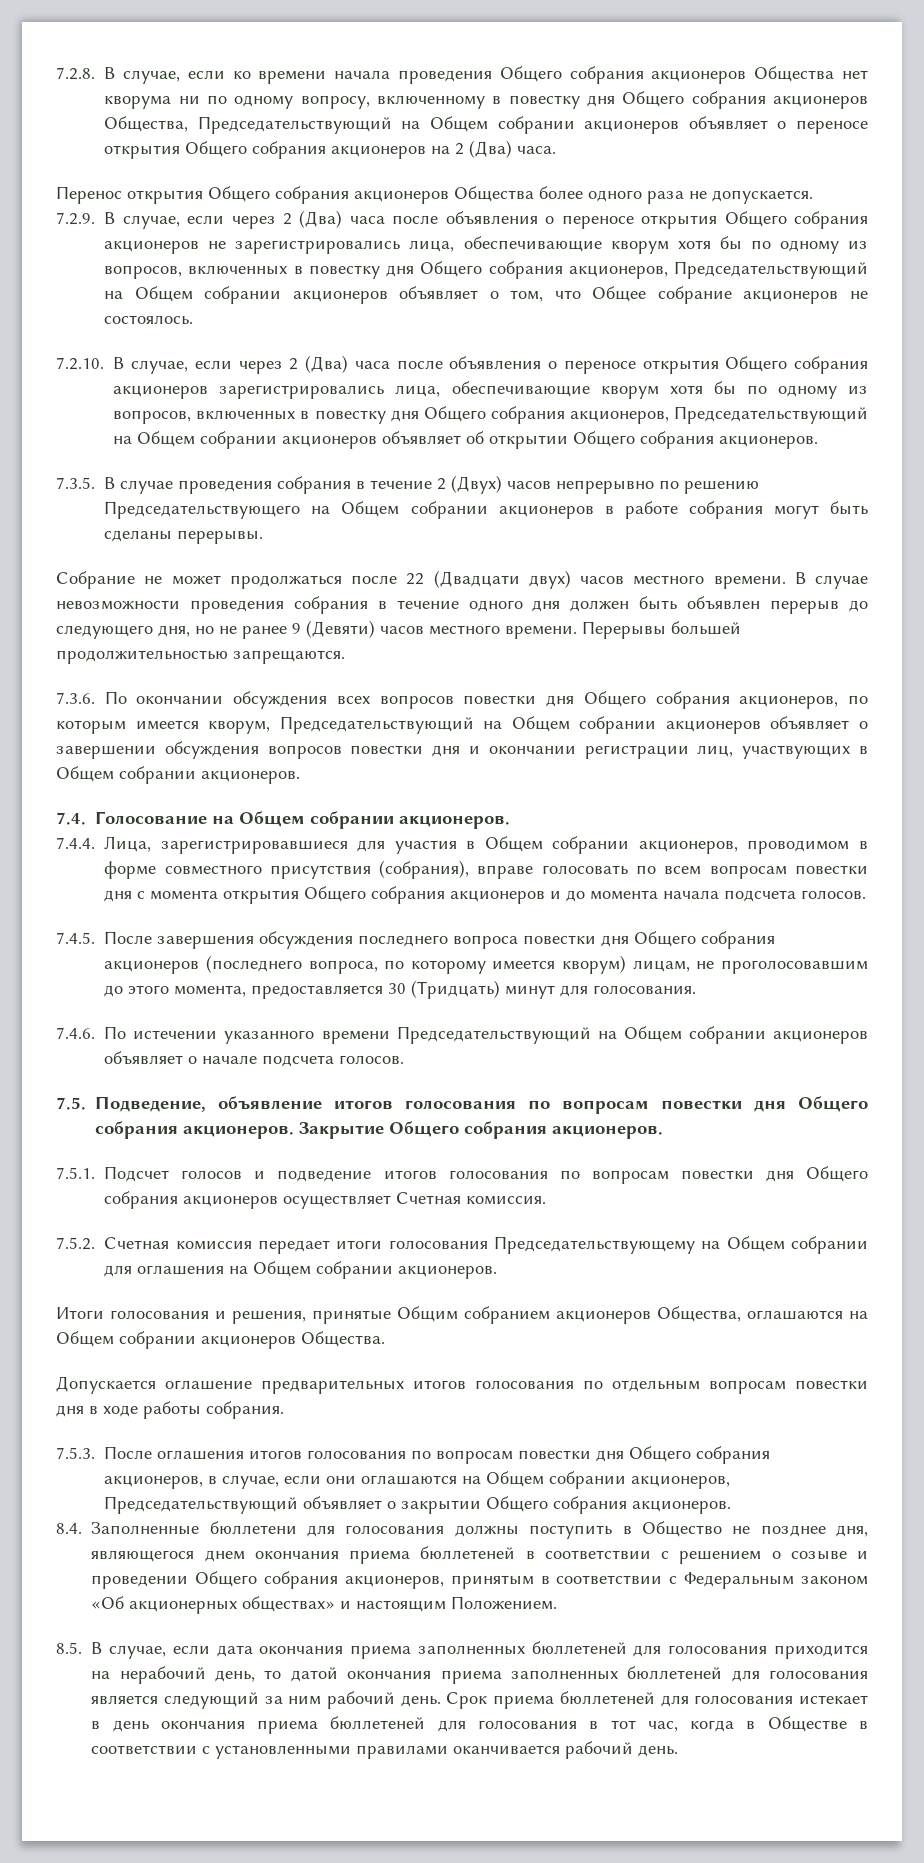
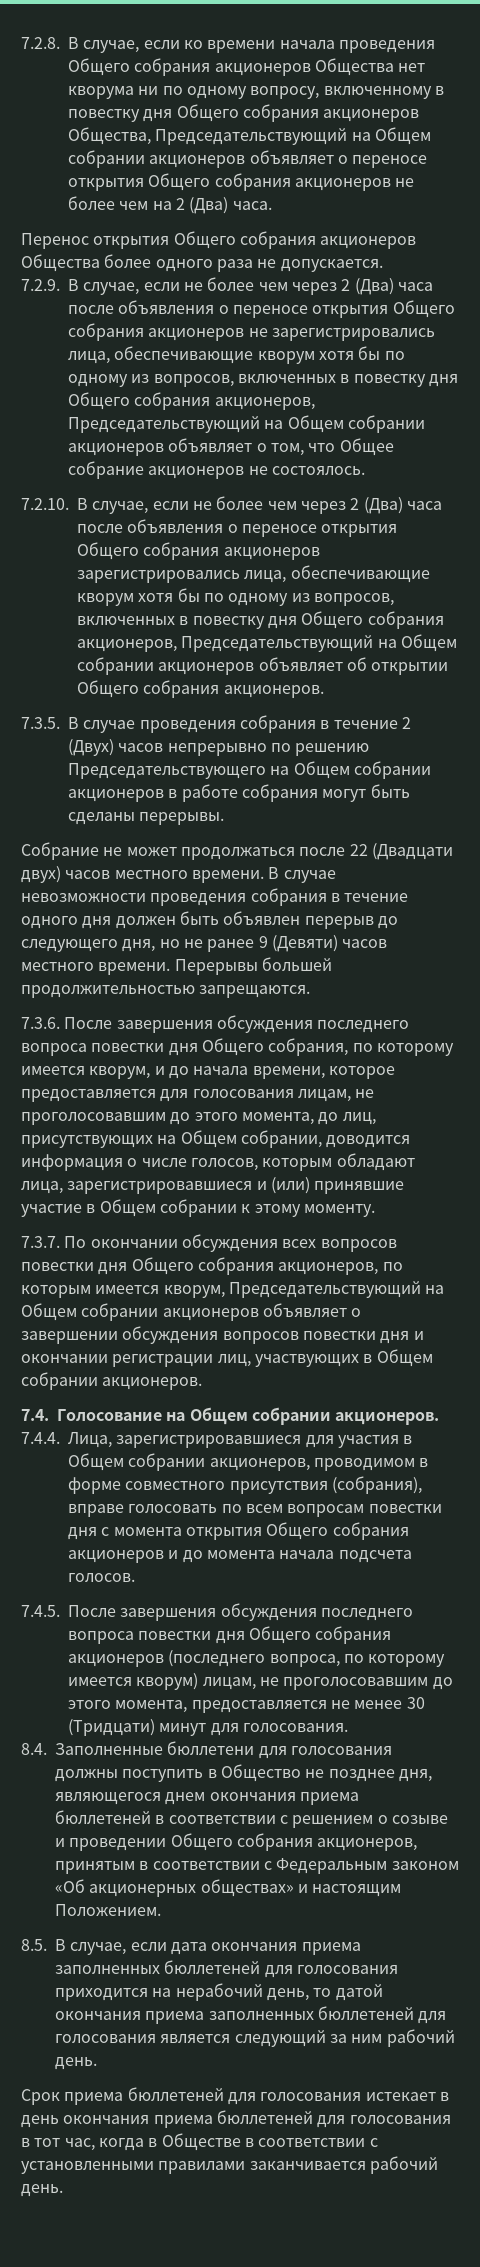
(427, 152) none -> [395,178,415,187] [68,196,149,210] не более чем
(225, 219) none -> [183,277,288,291] не более чем
(232, 364) none -> [192,496,297,510] не более чем
(95, 698) none -> [64,1015,410,1033] [21,1038,454,1056] [21,1066,395,1079] [21,1089,375,1102] [21,1112,376,1125] [21,1130,411,1148] [21,1153,415,1171] [21,1177,405,1194] [21,1199,375,1217] [21,1236,60,1248] После завершения обсуждения последнего вопроса повестки дня Общего собрания, по которому имеется кворум, и до начала времени, которое предоставляется для голосования лицам, не проголосовавшим до этого момента, до лиц, присутствующих на Общем собрании, доводится информация о числе голосов, которым обладают лица, зарегистрировавшиеся и (или) принявшие участие в Общем собрании к этому моменту. // 7.3.7.
[388,980,501,999] 30 (Тридцать) -> [330,1697,425,1709] [68,1719,155,1736] не менее 30 (Тридцати)
[56,1026,868,1044] [104,1051,405,1067] [56,1096,868,1114] [95,1121,664,1139] [56,1166,869,1184] [104,1191,547,1209] [56,1236,868,1254] [104,1261,498,1279] [56,1306,868,1324] [56,1331,385,1349] [56,1376,868,1394] [56,1401,284,1419] [56,1446,771,1464] [104,1471,731,1489] [104,1496,732,1514] // 7.4.6. По истечении указанного времени Председательствующий на Общем собрании акционеров объявляет о начале подсчета голосов. // 7.5. Подведение, объявление итогов голосования по вопросам повестки дня Общего собрания акционеров. Закрытие Общего собрания акционеров. // 7.5.1. Подсчет голосов и подведение итогов голосования по вопросам повестки дня Общего собрания акционеров осуществляет Счетная комиссия. // 7.5.2. Счетная комиссия передает итоги голосования Председательствующему на Общем собрании для оглашения на Общем собрании акционеров. // Итоги голосования и решения, принятые Общим собранием акционеров Общества, оглашаются на Общем собрании акционеров Общества. // Допускается оглашение предварительных итогов голосования по отдельным вопросам повестки дня в ходе работы собрания. // 7.5.3. После оглашения итогов голосования по вопросам повестки дня Общего собрания акционеров, в случае, если они оглашаются на Общем собрании акционеров, Председательствующий объявляет о закрытии Общего собрания акционеров. -> (348, 1727) none
(441, 1701) none -> (97, 2063) //
[453,1745,561,1755] оканчивается -> [249,2161,366,2170] заканчивается

